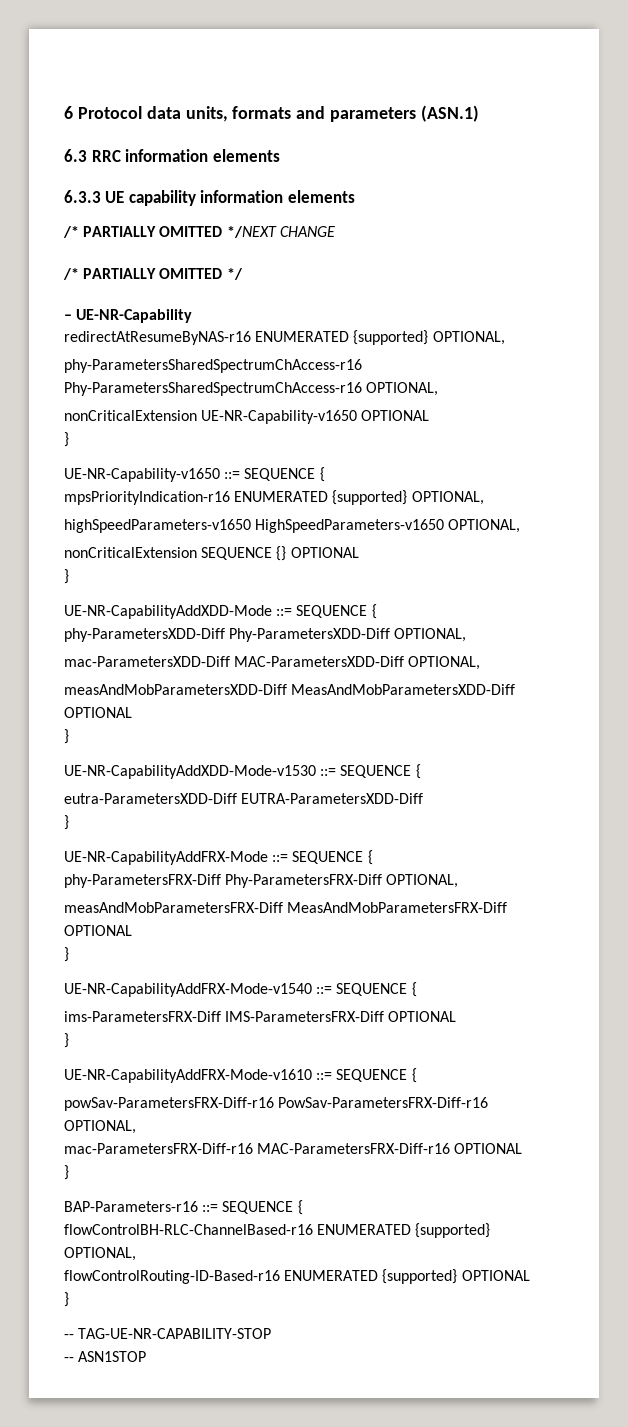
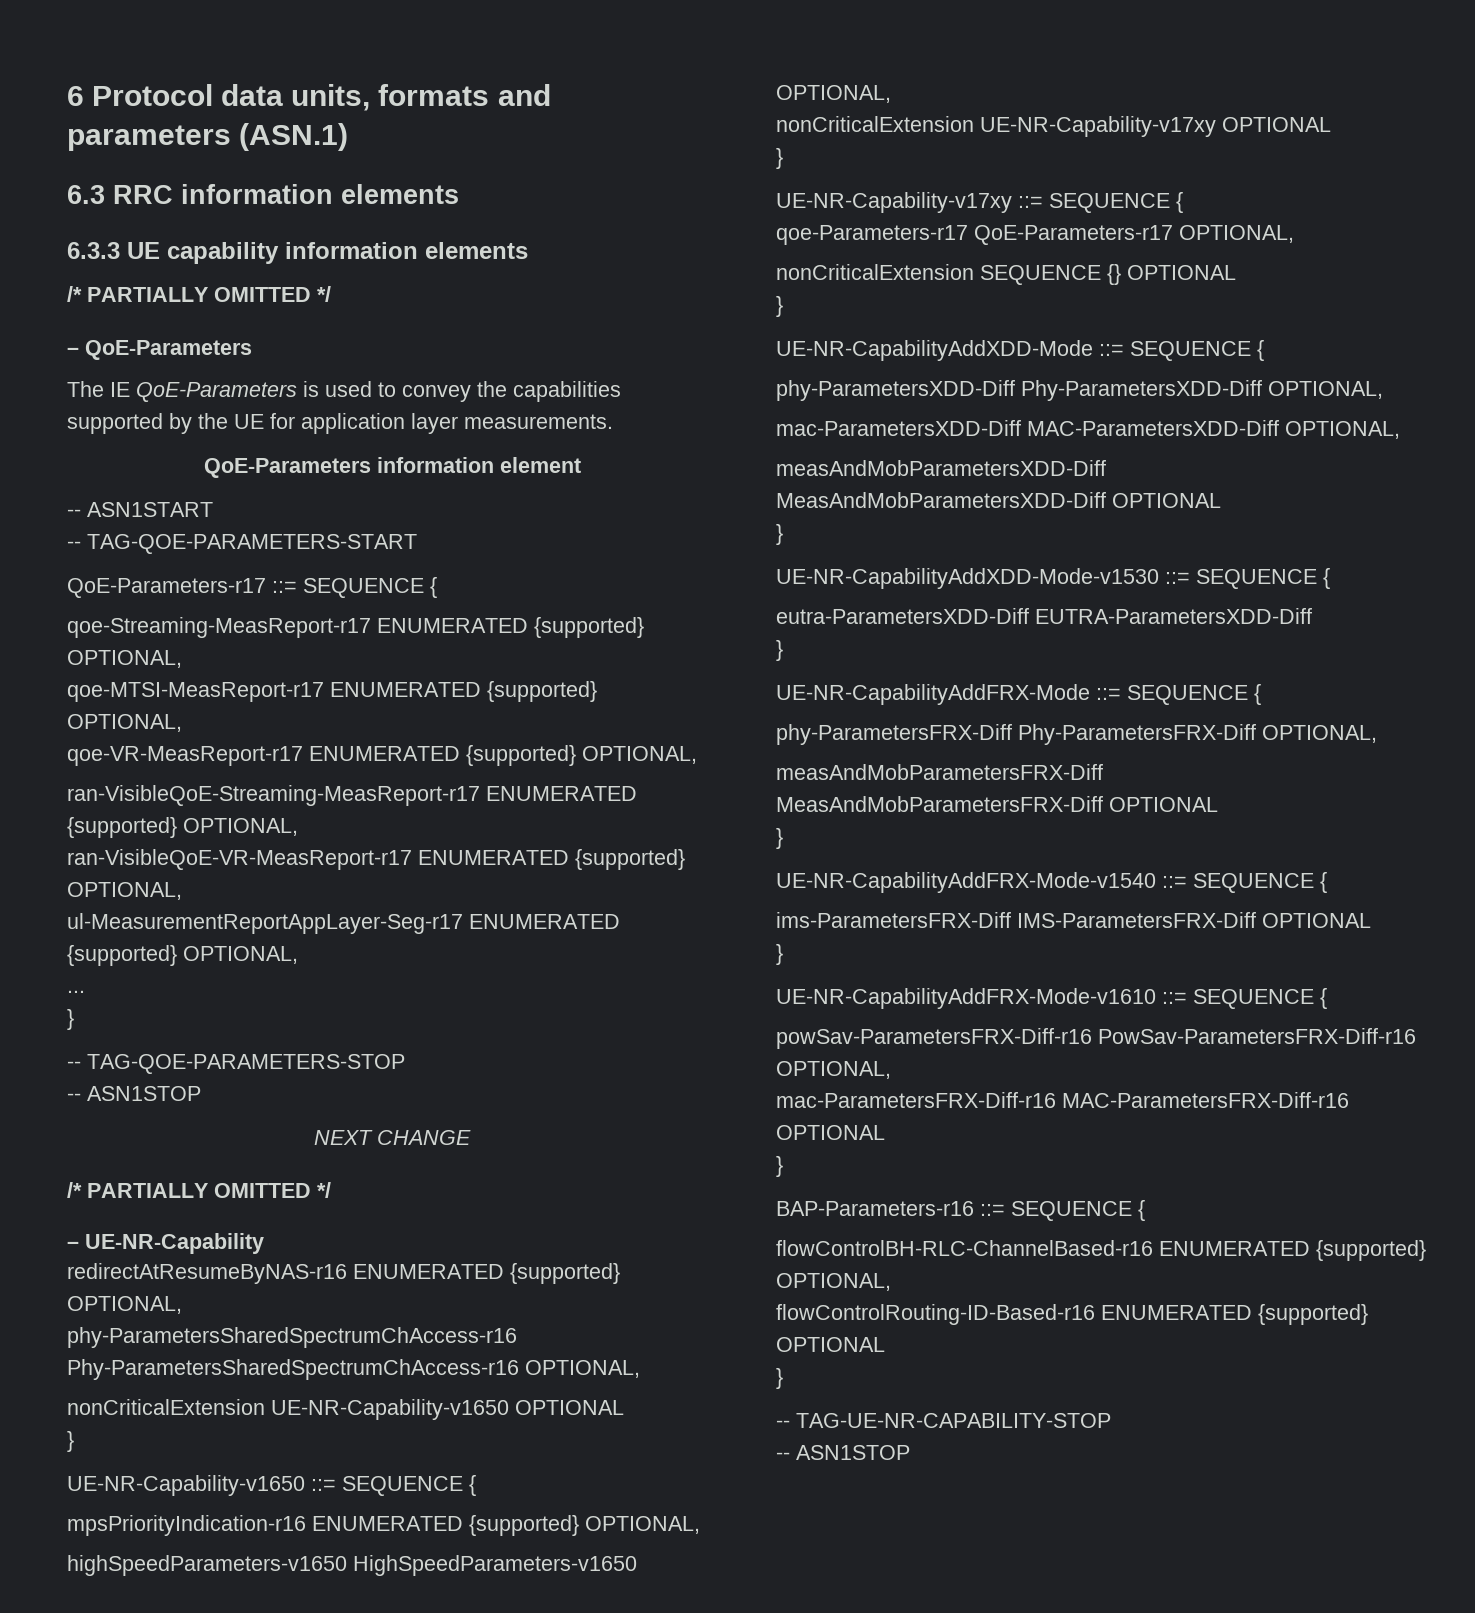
[226,226,277,238] */NEXT -> [317,286,331,302] [67,340,252,360] [67,381,621,402] [67,413,613,434] [203,457,581,478] [67,502,213,517] [67,534,417,554] [67,577,437,598] [67,617,644,638] [67,650,182,668] [67,681,597,702] [67,714,182,732] [67,745,697,766] [67,785,637,806] [67,817,298,838] [67,849,685,870] [67,882,182,900] [67,913,620,934] [67,945,298,966] [67,990,85,993] [67,1009,74,1030] [67,1054,405,1074] [67,1086,201,1101] [314,1130,373,1145] */ // – QoE-Parameters // The IE QoE-Parameters is used to convey the capabilities supported by the UE for application layer measurements. // QoE-Parameters information element // -- ASN1START // -- TAG-QOE-PARAMETERS-START // QoE-Parameters-r17 ::= SEQUENCE { // qoe-Streaming-MeasReport-r17 ENUMERATED {supported} OPTIONAL, // qoe-MTSI-MeasReport-r17 ENUMERATED {supported} OPTIONAL, // qoe-VR-MeasReport-r17 ENUMERATED {supported} OPTIONAL, // ran-VisibleQoE-Streaming-MeasReport-r17 ENUMERATED {supported} OPTIONAL, // ran-VisibleQoE-VR-MeasReport-r17 ENUMERATED {supported} OPTIONAL, // ul-MeasurementReportAppLayer-Seg-r17 ENUMERATED {supported} OPTIONAL, // ... // } // -- TAG-QOE-PARAMETERS-STOP // -- ASN1STOP // NEXT
(521, 526) none -> [776,116,1331,137] [776,148,783,169] [776,192,1183,213] [776,225,1294,245] // nonCriticalExtension UE-NR-Capability-v17xy OPTIONAL // } // UE-NR-Capability-v17xy ::= SEQUENCE { // qoe-Parameters-r17 QoE-Parameters-r17 OPTIONAL,

